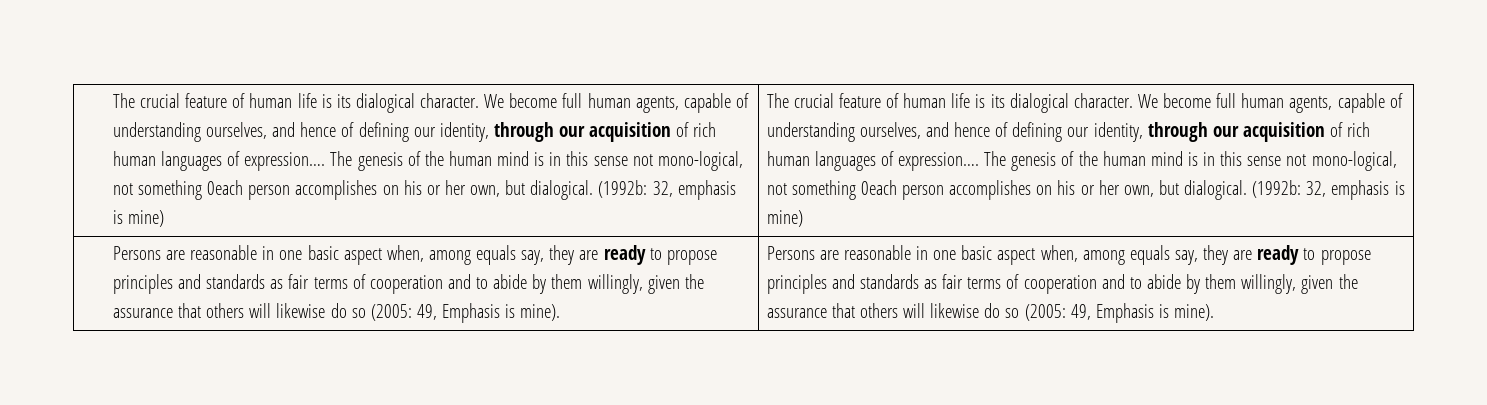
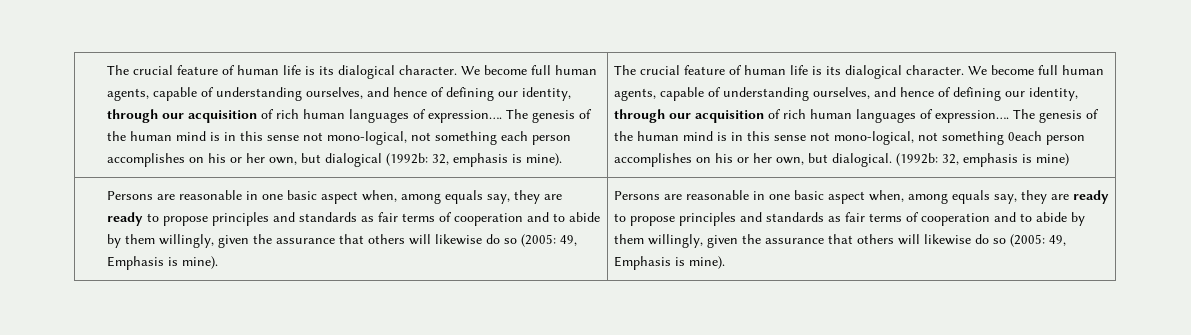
[207,180,736,200] [112,210,164,227] 0each person accomplishes on his or her own, but dialogical. (1992b: 32, emphasis is mine) -> [500,131,571,145] [106,153,562,167] each person accomplishes on his or her own, but dialogical (1992b: 32, emphasis is mine).

